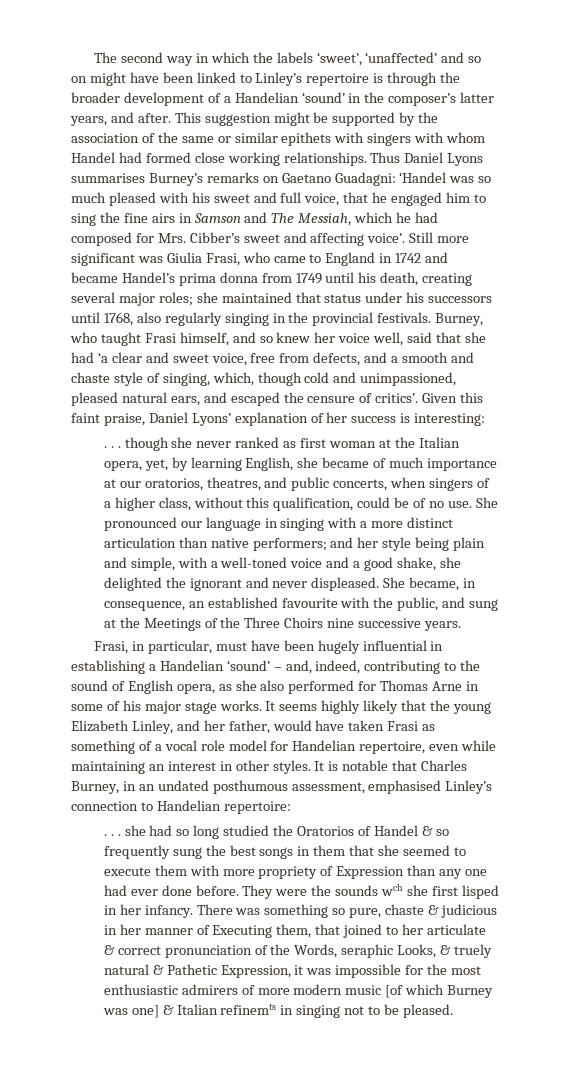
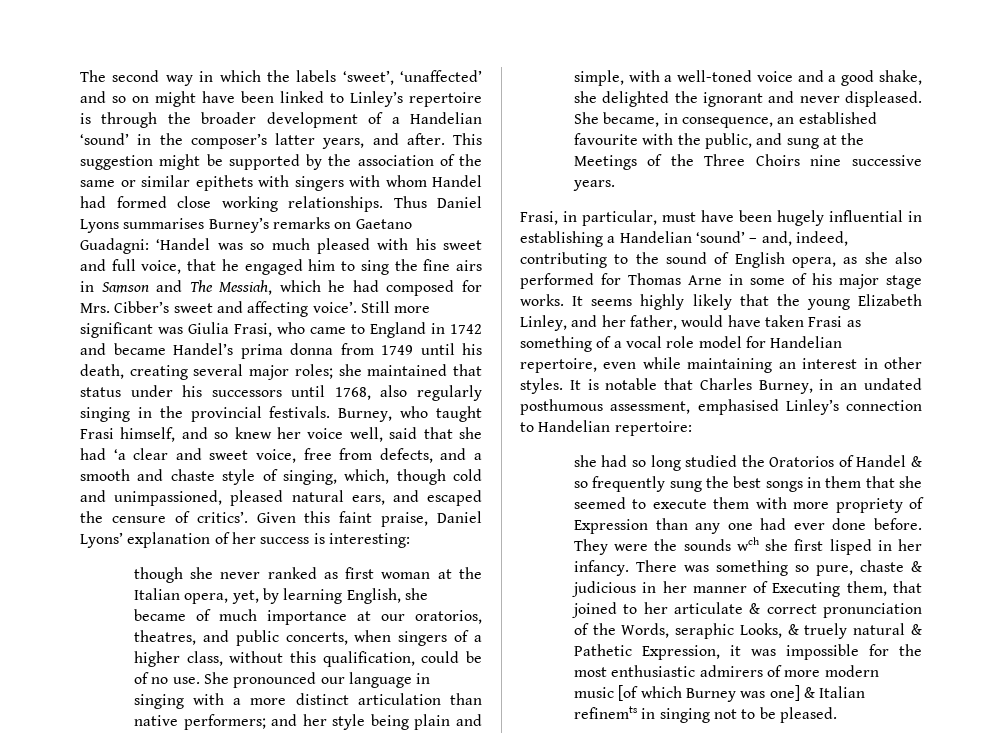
[103,446,121,448] . . . -> (410, 540) none
[103,834,121,836] . . . -> (692, 428) none

